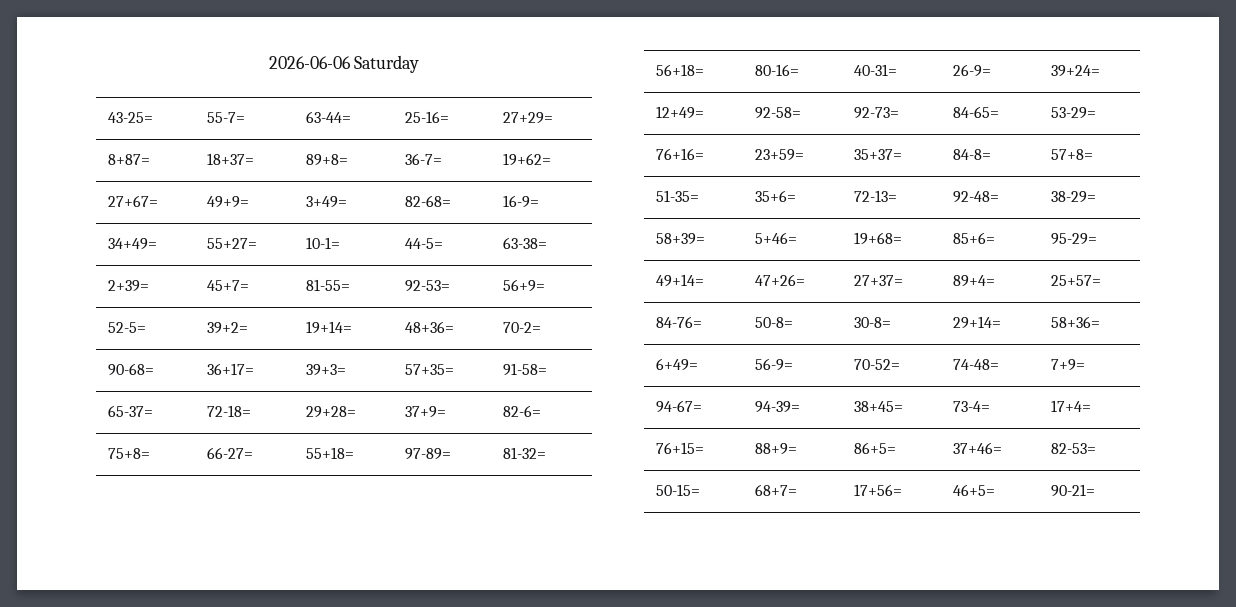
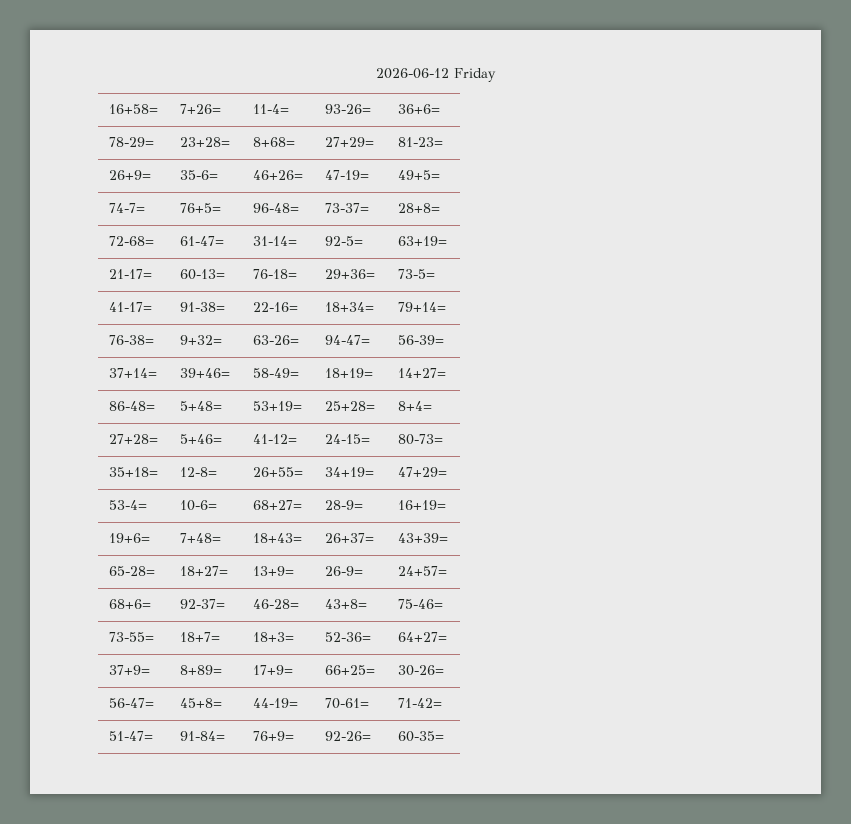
[268,55,420,73] [108,112,154,123] [207,112,246,123] [306,111,352,123] [405,111,450,123] [503,112,554,124] [108,154,151,165] [207,153,255,165] [306,154,349,166] [405,153,443,165] [503,153,552,166] [108,195,159,207] [207,196,250,208] [306,196,348,208] [405,195,452,207] [503,195,540,208] [108,238,158,250] [207,238,258,249] [306,237,341,249] [405,238,444,249] [503,237,548,249] [108,280,150,292] [207,280,250,291] [306,279,351,291] [405,280,451,292] [503,279,546,292] [108,322,147,333] [207,322,249,334] [306,321,353,334] [405,321,455,333] [503,322,542,333] [108,363,155,376] [207,363,255,375] [306,364,347,376] [405,364,455,375] [503,363,548,376] [108,405,154,417] [207,405,252,417] [306,406,357,418] [405,406,447,418] [503,405,542,417] [108,448,151,459] [207,447,254,459] [306,447,355,459] [405,448,452,460] [503,447,547,459] [656,64,705,76] [755,64,800,76] [854,64,898,76] [953,64,992,77] [1051,65,1101,77] [656,106,705,119] [755,107,802,119] [854,107,900,119] [953,106,1000,118] [1051,107,1097,119] [656,148,705,160] [755,149,805,161] [854,149,903,160] [953,149,992,160] [1051,149,1094,160] [656,190,700,202] [755,190,797,202] [854,190,898,202] [953,191,1000,203] [1051,191,1097,203] [656,233,706,245] [755,232,798,244] [854,232,903,245] [953,232,996,244] [1051,233,1098,245] [656,274,705,287] [755,274,806,286] [854,275,904,286] [953,275,996,287] [1051,275,1102,286] [656,316,703,328] [755,317,794,328] [854,317,892,328] [953,316,1002,329] [1051,316,1101,328] [656,358,699,371] [755,358,794,371] [854,359,901,370] [953,359,1000,370] [1051,359,1086,371] [656,400,703,413] [755,401,801,413] [854,401,904,412] [953,401,991,412] [1051,400,1092,412] [656,442,705,454] [755,443,798,455] [854,442,897,454] [953,442,1003,454] [1051,443,1097,454] [656,484,701,496] [755,484,798,496] [854,484,903,496] [953,484,996,496] [1051,484,1096,497] 2026-06-06 Saturday // 43-25= | 55-7= | 63-44= | 25-16= | 27+29= // 8+87= | 18+37= | 89+8= | 36-7= | 19+62= // 27+67= | 49+9= | 3+49= | 82-68= | 16-9= // 34+49= | 55+27= | 10-1= | 44-5= | 63-38= // 2+39= | 45+7= | 81-55= | 92-53= | 56+9= // 52-5= | 39+2= | 19+14= | 48+36= | 70-2= // 90-68= | 36+17= | 39+3= | 57+35= | 91-58= // 65-37= | 72-18= | 29+28= | 37+9= | 82-6= // 75+8= | 66-27= | 55+18= | 97-89= | 81-32= // 56+18= | 80-16= | 40-31= | 26-9= | 39+24= // 12+49= | 92-58= | 92-73= | 84-65= | 53-29= // 76+16= | 23+59= | 35+37= | 84-8= | 57+8= // 51-35= | 35+6= | 72-13= | 92-48= | 38-29= // 58+39= | 5+46= | 19+68= | 85+6= | 95-29= // 49+14= | 47+26= | 27+37= | 89+4= | 25+57= // 84-76= | 50-8= | 30-8= | 29+14= | 58+36= // 6+49= | 56-9= | 70-52= | 74-48= | 7+9= // 94-67= | 94-39= | 38+45= | 73-4= | 17+4= // 76+15= | 88+9= | 86+5= | 37+46= | 82-53= // 50-15= | 68+7= | 17+56= | 46+5= | 90-21= -> [375,68,496,82] [108,104,158,114] [179,104,221,114] [252,104,289,114] [324,104,371,114] [397,104,440,114] [108,137,154,147] [179,137,230,147] [252,137,295,147] [324,137,374,147] [397,137,443,147] [108,170,151,180] [179,170,218,180] [252,170,303,180] [324,170,369,180] [397,170,440,180] [108,203,145,213] [179,203,221,213] [252,203,299,213] [324,203,369,213] [397,203,440,213] [108,236,154,246] [179,236,224,246] [252,236,297,246] [324,236,363,246] [397,236,447,246] [108,269,152,279] [179,269,225,280] [252,269,297,279] [324,269,375,279] [397,269,435,279] [108,302,152,312] [179,302,225,312] [252,302,298,312] [324,302,374,312] [397,302,446,312] [108,335,154,345] [179,335,222,345] [252,335,299,345] [324,335,370,345] [397,335,444,345] [108,368,157,378] [179,368,230,378] [252,368,299,378] [324,368,373,378] [397,368,446,378] [108,401,155,411] [179,401,222,411] [252,401,302,411] [324,401,375,411] [397,401,432,411] [108,434,158,444] [179,434,222,444] [252,434,297,444] [324,434,370,444] [397,434,443,445] [108,467,158,477] [179,467,217,477] [252,467,303,477] [324,467,374,477] [397,467,447,477] [108,500,147,510] [179,500,217,511] [252,500,302,510] [324,500,363,510] [397,500,446,510] [108,533,150,543] [179,533,221,543] [252,533,302,543] [324,533,374,543] [397,533,448,543] [108,566,155,576] [179,566,228,576] [252,566,294,576] [324,566,363,576] [397,566,447,576] [108,599,151,609] [179,599,225,609] [252,599,299,609] [324,599,367,609] [397,599,443,609] [108,632,154,642] [179,632,220,642] [252,632,294,642] [324,632,371,642] [397,632,447,642] [108,665,150,675] [179,665,222,675] [252,665,293,675] [324,665,375,675] [397,665,444,676] [108,698,154,708] [179,698,222,708] [252,698,298,708] [324,698,369,709] [397,698,442,708] [108,731,153,741] [179,731,225,741] [252,731,294,741] [324,731,371,741] [397,731,444,742] 2026-06-12 Friday // 16+58= | 7+26= | 11-4= | 93-26= | 36+6= // 78-29= | 23+28= | 8+68= | 27+29= | 81-23= // 26+9= | 35-6= | 46+26= | 47-19= | 49+5= // 74-7= | 76+5= | 96-48= | 73-37= | 28+8= // 72-68= | 61-47= | 31-14= | 92-5= | 63+19= // 21-17= | 60-13= | 76-18= | 29+36= | 73-5= // 41-17= | 91-38= | 22-16= | 18+34= | 79+14= // 76-38= | 9+32= | 63-26= | 94-47= | 56-39= // 37+14= | 39+46= | 58-49= | 18+19= | 14+27= // 86-48= | 5+48= | 53+19= | 25+28= | 8+4= // 27+28= | 5+46= | 41-12= | 24-15= | 80-73= // 35+18= | 12-8= | 26+55= | 34+19= | 47+29= // 53-4= | 10-6= | 68+27= | 28-9= | 16+19= // 19+6= | 7+48= | 18+43= | 26+37= | 43+39= // 65-28= | 18+27= | 13+9= | 26-9= | 24+57= // 68+6= | 92-37= | 46-28= | 43+8= | 75-46= // 73-55= | 18+7= | 18+3= | 52-36= | 64+27= // 37+9= | 8+89= | 17+9= | 66+25= | 30-26= // 56-47= | 45+8= | 44-19= | 70-61= | 71-42= // 51-47= | 91-84= | 76+9= | 92-26= | 60-35=

